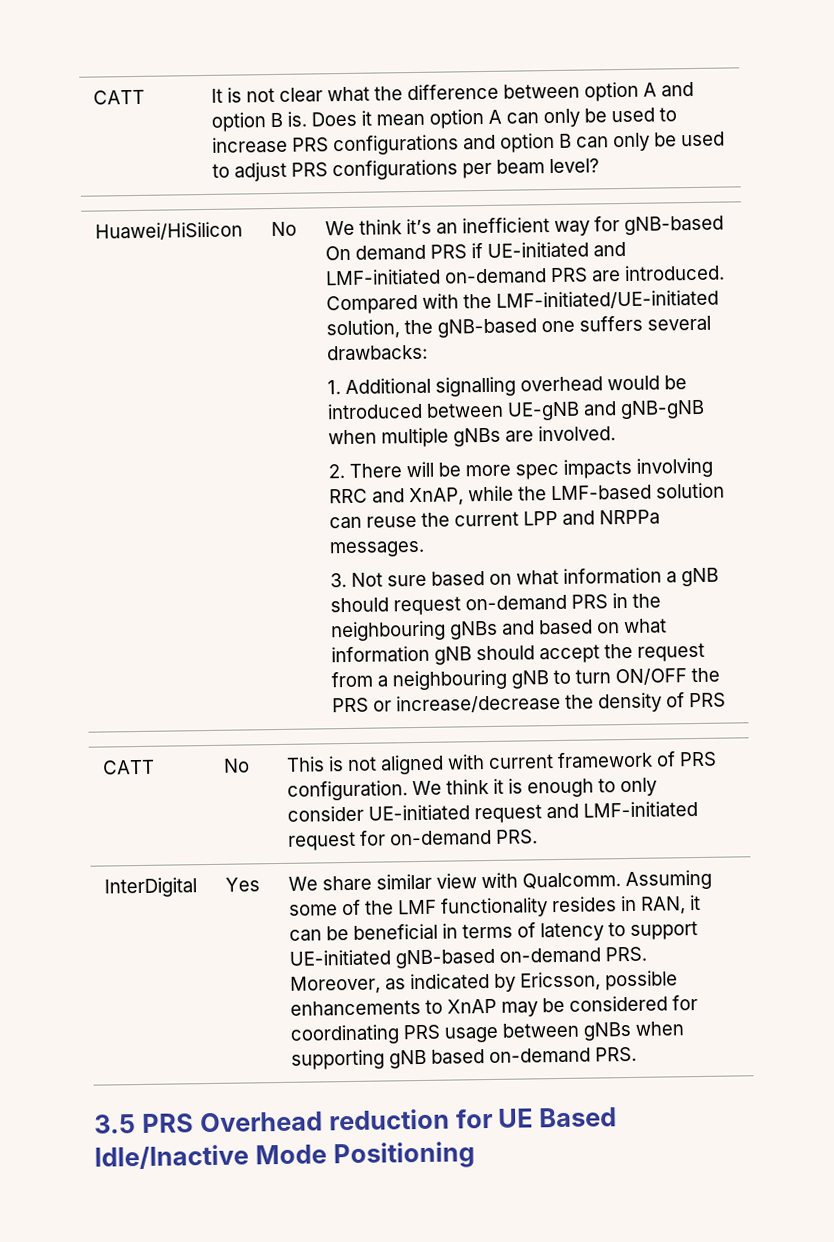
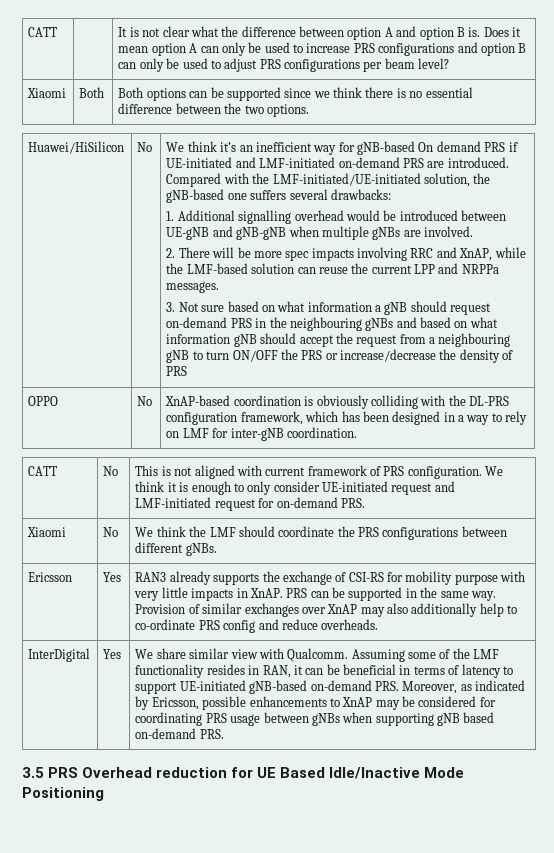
(600, 166) none -> [27,88,67,98] [79,87,105,98] [118,87,473,101] [118,103,309,117] // Xiaomi | Both | Both options can be supported since we think there is no essential difference between the two options.
(727, 700) none -> [28,396,59,406] [137,396,153,406] [165,395,510,409] [166,411,528,425] [166,427,357,441] // OPPO | No | XnAP-based coordination is obviously colliding with the DL-PRS configuration framework, which has been designed in a way to rely on LMF for inter-gNB coordination.
(539, 836) none -> [27,527,67,537] [103,527,119,537] [135,526,507,540] [135,542,217,556] [28,572,73,582] [103,572,122,582] [135,571,526,585] [134,587,496,601] [135,603,518,617] [135,619,379,633] // Xiaomi | No | We think the LMF should coordinate the PRS configurations between different gNBs. // Ericsson | Yes | RAN3 already supports the exchange of CSI-RS for mobility purpose with very little impacts in XnAP. PRS can be supported in the same way. Provision of similar exchanges over XnAP may also additionally help to co-ordinate PRS config and reduce overheads.

